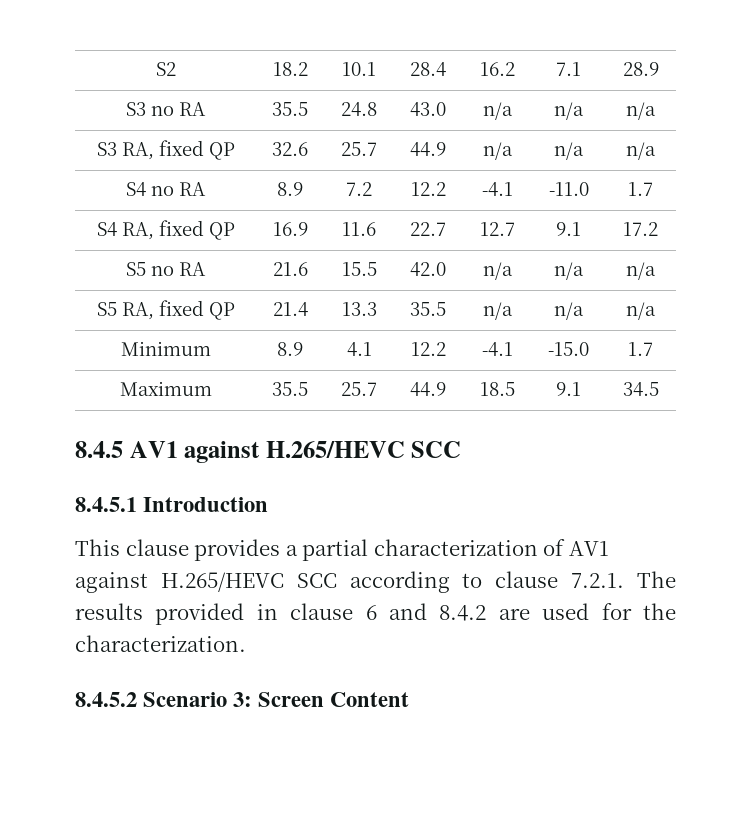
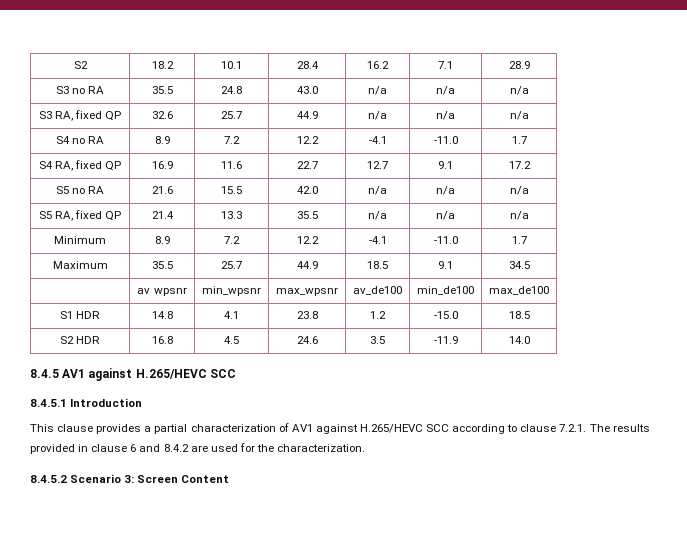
[346,342,372,356] [410,342,446,356] [481,342,513,356] [548,342,589,356] 4.1 | 12.2 | -4.1 | -15.0 -> [224,236,240,244] [296,236,319,244] [368,236,387,244] [433,236,458,244] 7.2 | 12.2 | -4.1 | -11.0
(659, 389) none -> [137,287,187,296] [202,286,261,296] [276,287,338,296] [353,286,402,295] [417,286,474,295] [489,286,549,295] [59,311,101,319] [151,311,173,319] [224,311,239,319] [296,311,318,319] [370,311,386,319] [433,311,458,319] [508,311,530,319] [59,336,101,344] [151,336,173,344] [224,336,239,344] [296,336,318,344] [370,336,385,344] [433,336,458,344] [508,336,530,344] // | av wpsnr | min_wpsnr | max_wpsnr | av_de100 | min_de100 | max_de100 // S1 HDR | 14.8 | 4.1 | 23.8 | 1.2 | -15.0 | 18.5 // S2 HDR | 16.8 | 4.5 | 24.6 | 3.5 | -11.9 | 14.0

